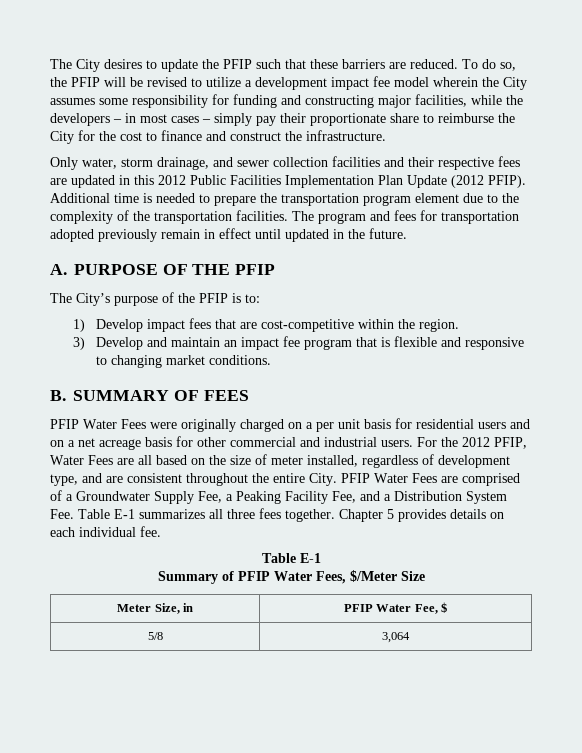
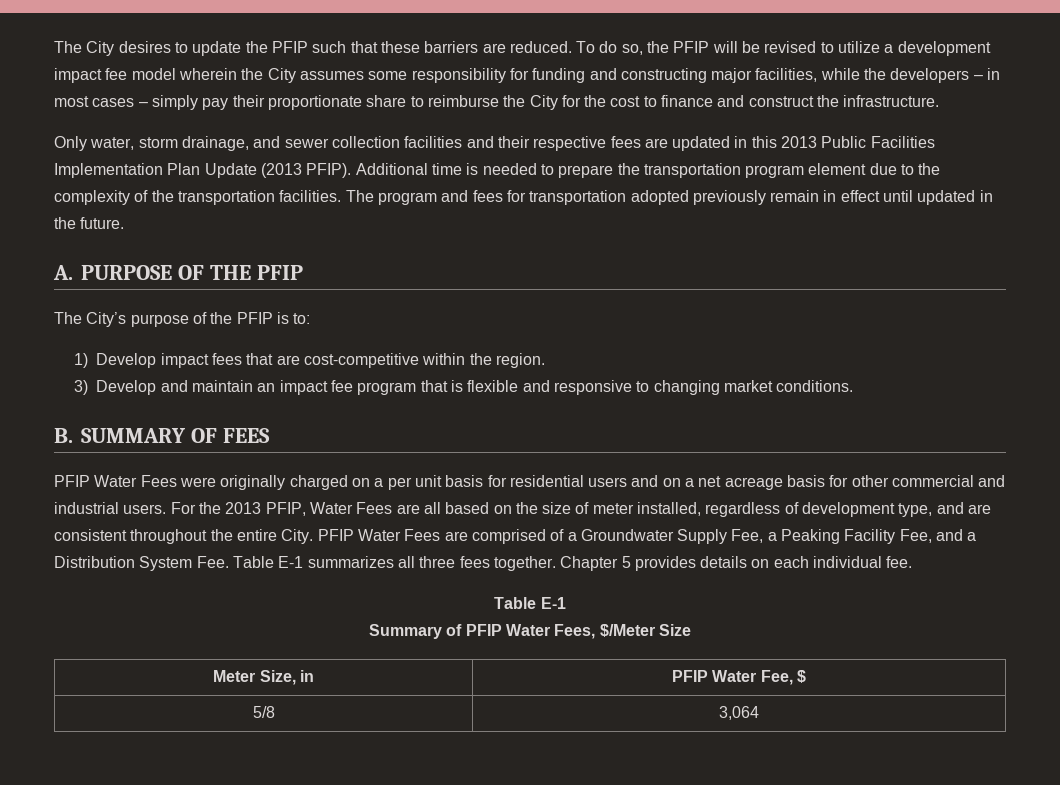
[158,175,186,185] 2012 -> [781,136,818,148] 2013
[451,175,484,188] (2012 -> [260,163,302,178] (2013
[462,437,490,447] 2012 -> [225,502,262,514] 2013

